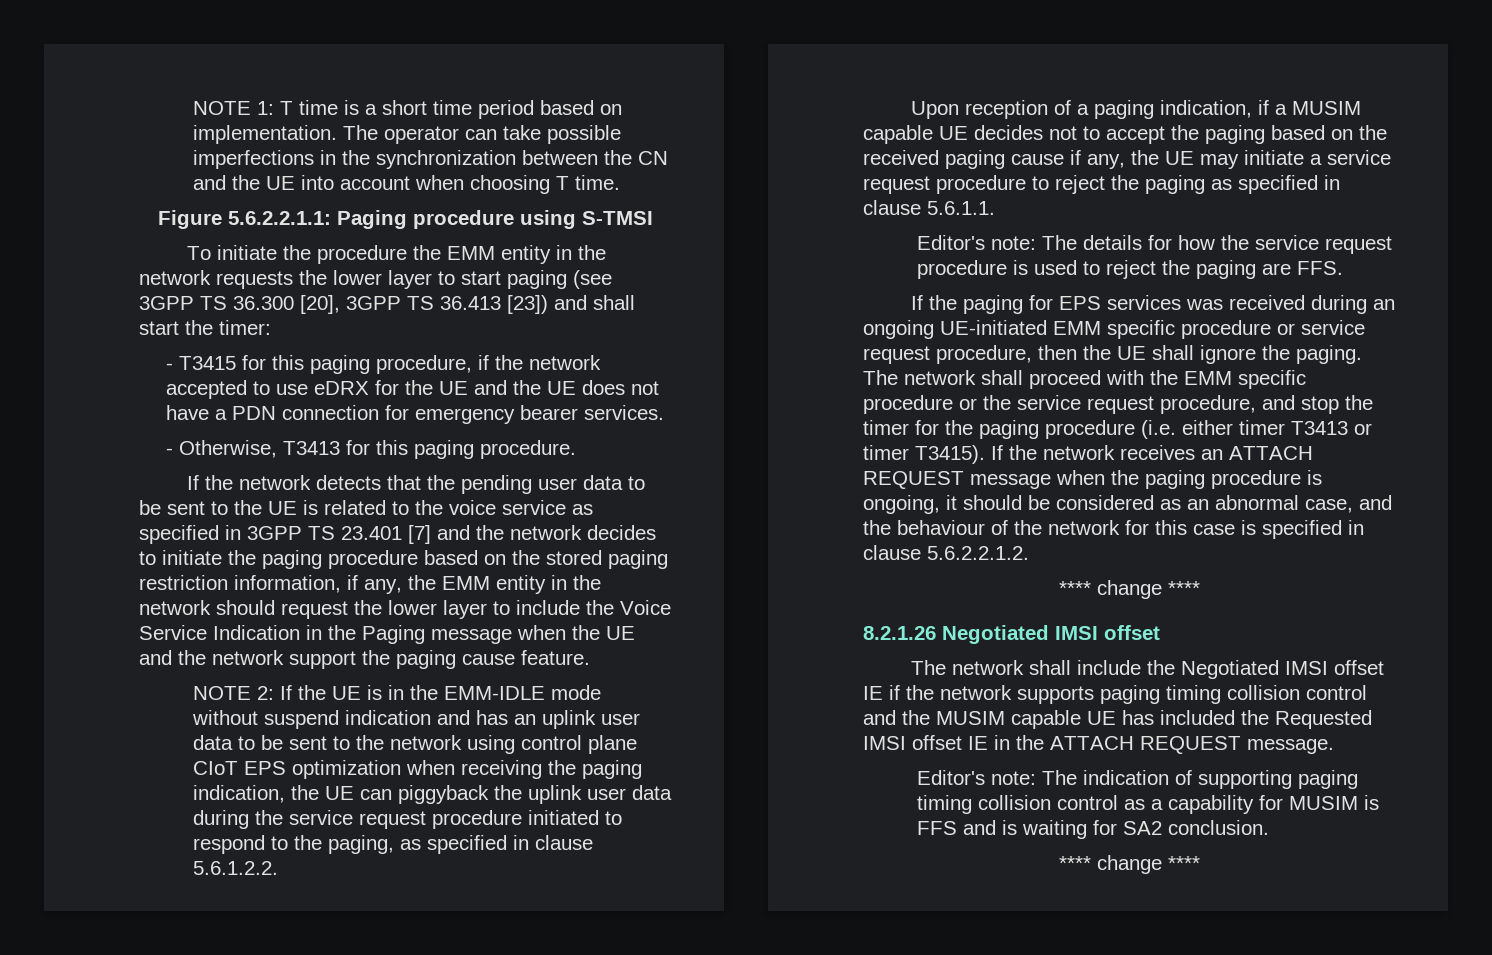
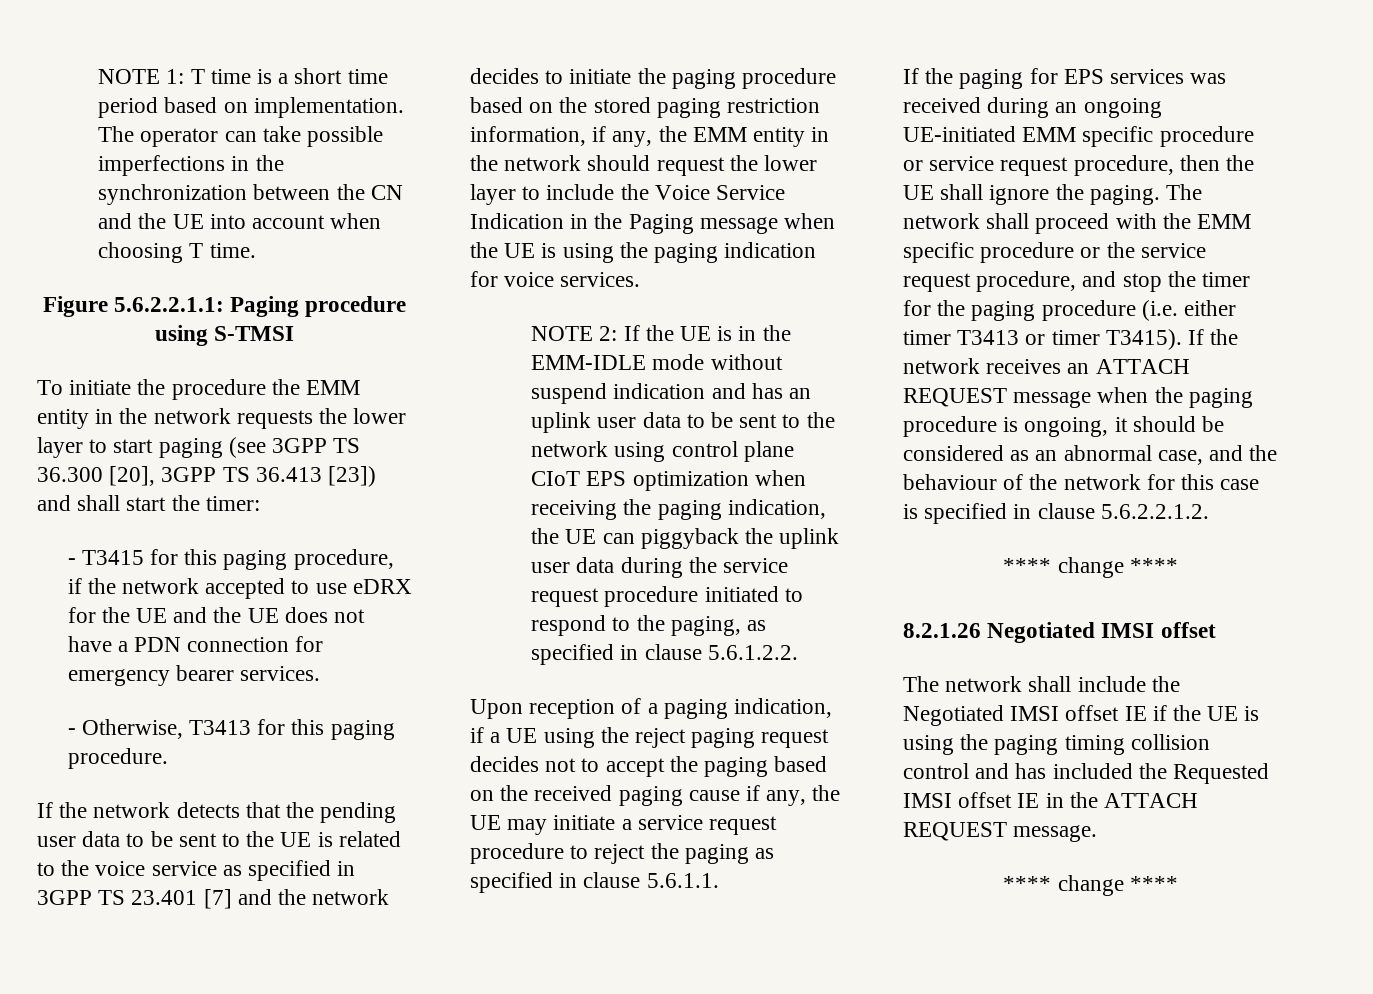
[139,650,590,669] and the network support the paging cause feature. -> [541,242,817,263] [470,271,641,287] is using the paging indication for voice services.
[1291,101,1361,115] [863,125,968,144] MUSIM capable UE -> [506,727,830,748] UE using the reject paging request
[917,235,1393,254] [917,260,1344,279] // Editor's note: The details for how the service request procedure is used to reject the paging are FFS. -> (719, 880) none
[940,685,1094,704] network supports -> [1207,706,1260,721] [903,734,989,755] UE is using the
[902,710,1116,729] the MUSIM capable UE -> (1010, 771) none
[917,770,1359,789] [917,795,1380,814] [917,820,1270,839] // Editor's note: The indication of supporting paging timing collision control as a capability for MUSIM is FFS and is waiting for SA2 conclusion. -> (1098, 833) none

